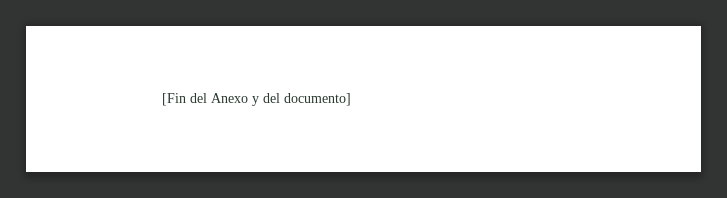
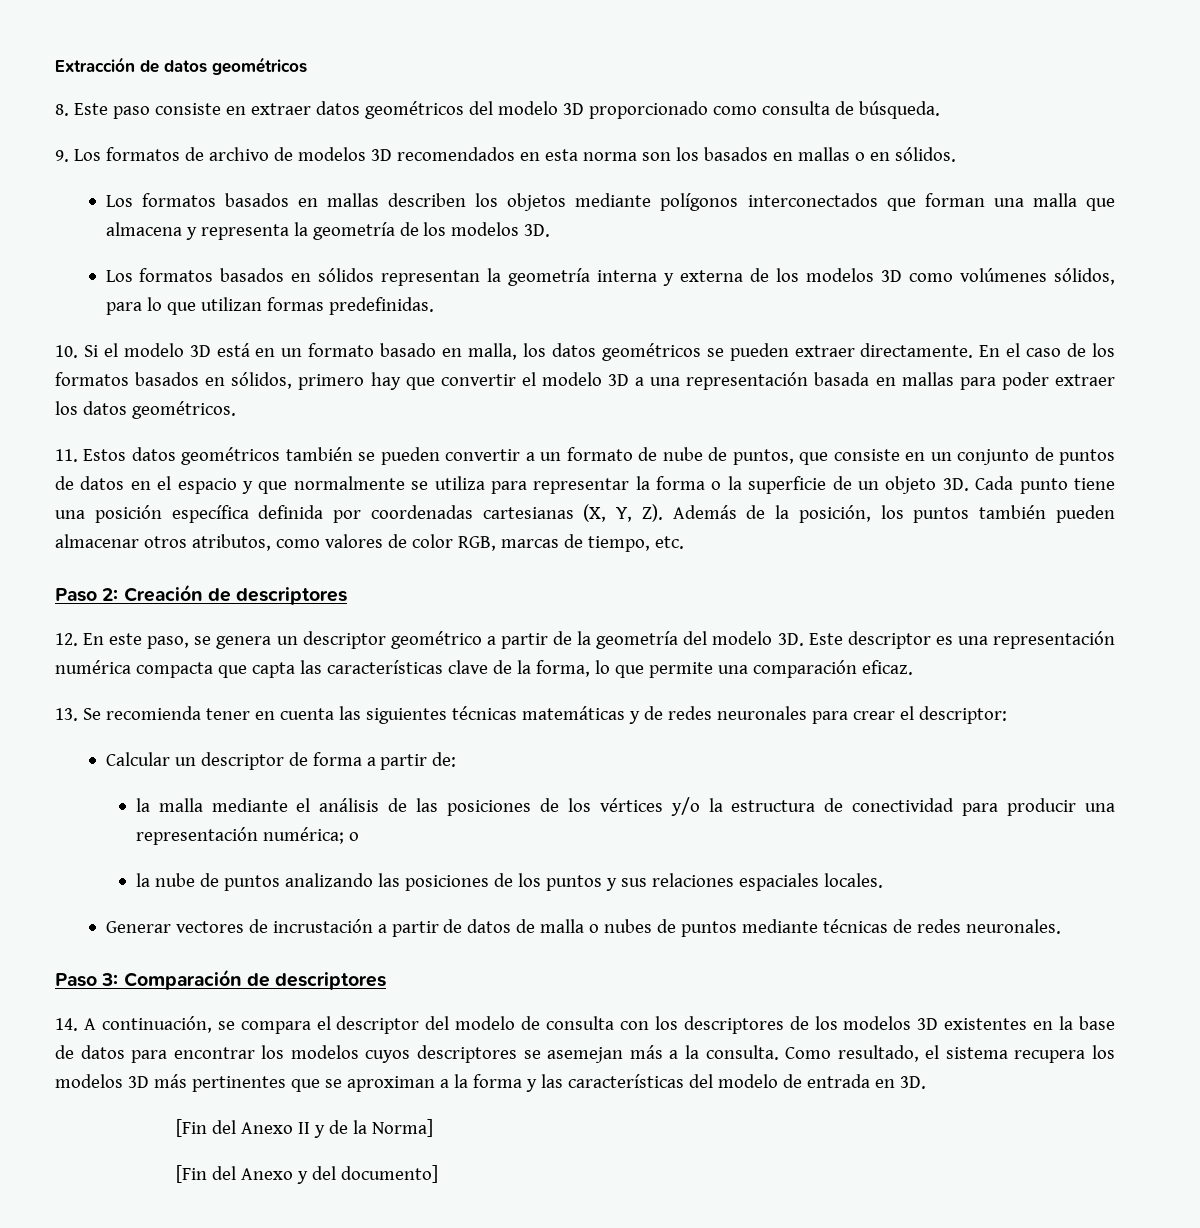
(161, 99) none -> [55,57,307,75] [55,101,940,119] [55,147,956,162] [105,193,1115,211] [105,222,551,240] [105,268,1116,286] [105,297,434,315] [55,343,1115,361] [55,372,1115,390] [55,401,236,419] [55,447,1115,465] [55,476,1116,494] [55,504,1115,523] [55,534,684,552] [55,584,348,605] [55,631,1115,649] [55,660,913,678] [55,706,1007,724] [105,752,457,770] [135,797,1115,816] [135,827,359,845] [135,873,883,891] [105,919,1062,937] [55,969,387,990] [55,1016,1116,1034] [55,1045,1115,1063] [55,1074,926,1092] [175,1119,433,1138] Extracción de datos geométricos // 8. Este paso consiste en extraer datos geométricos del modelo 3D proporcionado como consulta de búsqueda. // 9. Los formatos de archivo de modelos 3D recomendados en esta norma son los basados en mallas o en sólidos. // Los formatos basados en mallas describen los objetos mediante polígonos interconectados que forman una malla que almacena y representa la geometría de los modelos 3D. // Los formatos basados en sólidos representan la geometría interna y externa de los modelos 3D como volúmenes sólidos, para lo que utilizan formas predefinidas. // 10. Si el modelo 3D está en un formato basado en malla, los datos geométricos se pueden extraer directamente. En el caso de los formatos basados en sólidos, primero hay que convertir el modelo 3D a una representación basada en mallas para poder extraer los datos geométricos. // 11. Estos datos geométricos también se pueden convertir a un formato de nube de puntos, que consiste en un conjunto de puntos de datos en el espacio y que normalmente se utiliza para representar la forma o la superficie de un objeto 3D. Cada punto tiene una posición específica definida por coordenadas cartesianas (X, Y, Z). Además de la posición, los puntos también pueden almacenar otros atributos, como valores de color RGB, marcas de tiempo, etc. // Paso 2: Creación de descriptores // 12. En este paso, se genera un descriptor geométrico a partir de la geometría del modelo 3D. Este descriptor es una representación numérica compacta que capta las características clave de la forma, lo que permite una comparación eficaz. // 13. Se recomienda tener en cuenta las siguientes técnicas matemáticas y de redes neuronales para crear el descriptor: // Calcular un descriptor de forma a partir de: // la malla mediante el análisis de las posiciones de los vértices y/o la estructura de conectividad para producir una representación numérica; o // la nube de puntos analizando las posiciones de los puntos y sus relaciones espaciales locales. // Generar vectores de incrustación a partir de datos de malla o nubes de puntos mediante técnicas de redes neuronales. // Paso 3: Comparación de descriptores // 14. A continuación, se compara el descriptor del modelo de consulta con los descriptores de los modelos 3D existentes en la base de datos para encontrar los modelos cuyos descriptores se asemejan más a la consulta. Como resultado, el sistema recupera los modelos 3D más pertinentes que se aproximan a la forma y las características del modelo de entrada en 3D. // [Fin del Anexo II y de la Norma] //

